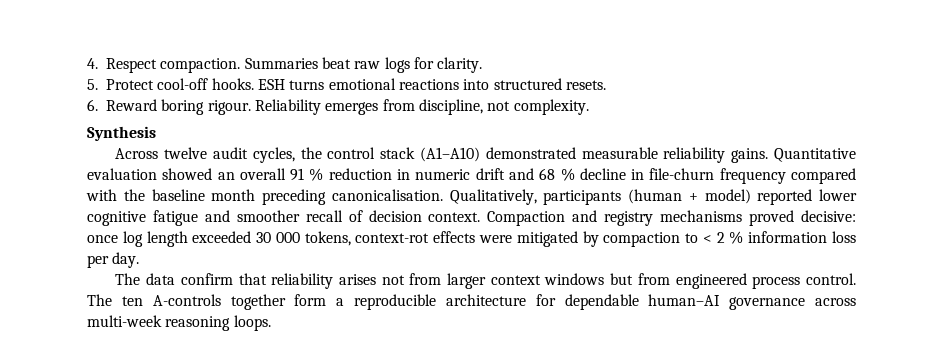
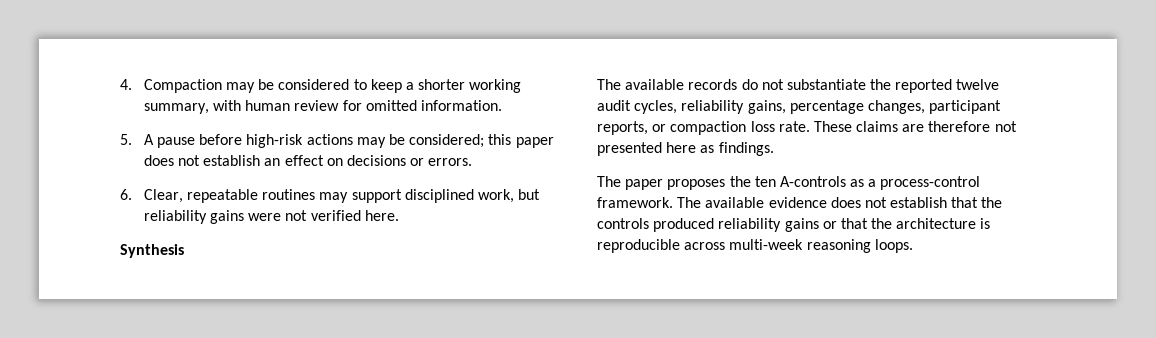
[106,57,483,73] [87,78,606,90] [87,99,589,115] [87,126,156,141] [115,147,857,163] [87,168,856,184] [86,189,857,205] [87,210,856,226] [87,231,857,247] [87,252,140,268] [115,273,856,289] [87,294,806,310] Respect compaction. Summaries beat raw logs for clarity. // 5. Protect cool-off hooks. ESH turns emotional reactions into structured resets. // 6. Reward boring rigour. Reliability emerges from discipline, not complexity. // Synthesis // Across twelve audit cycles, the control stack (A1–A10) demonstrated measurable reliability gains. Quantitative evaluation showed an overall 91 % reduction in numeric drift and 68 % decline in file-churn frequency compared with the baseline month preceding canonicalisation. Qualitatively, participants (human + model) reported lower cognitive fatigue and smoother recall of decision context. Compaction and registry mechanisms proved decisive: once log length exceeded 30 000 tokens, context-rot effects were mitigated by compaction to < 2 % information loss per day. // The data confirm that reliability arises not from larger context windows but from engineered process control. The ten A-controls together form a reproducible architecture for dependable human–AI governance -> [143,79,522,93] [143,100,502,114] [120,134,554,148] [143,155,473,166] [120,189,541,203] [143,210,399,224] [120,244,184,258] [597,79,1000,93] [597,100,1002,114] [597,121,1017,135] [597,142,774,156] [597,176,981,190] [597,197,1003,208] [597,218,991,232] [597,239,680,253] Compaction may be considered to keep a shorter working summary, with human review for omitted information. // 5. A pause before high-risk actions may be considered; this paper does not establish an effect on decisions or errors. // 6. Clear, repeatable routines may support disciplined work, but reliability gains were not verified here. // Synthesis // The available records do not substantiate the reported twelve audit cycles, reliability gains, percentage changes, participant reports, or compaction loss rate. These claims are therefore not presented here as findings. // The paper proposes the ten A-controls as a process-control framework. The available evidence does not establish that the controls produced reliability gains or that the architecture is reproducible

